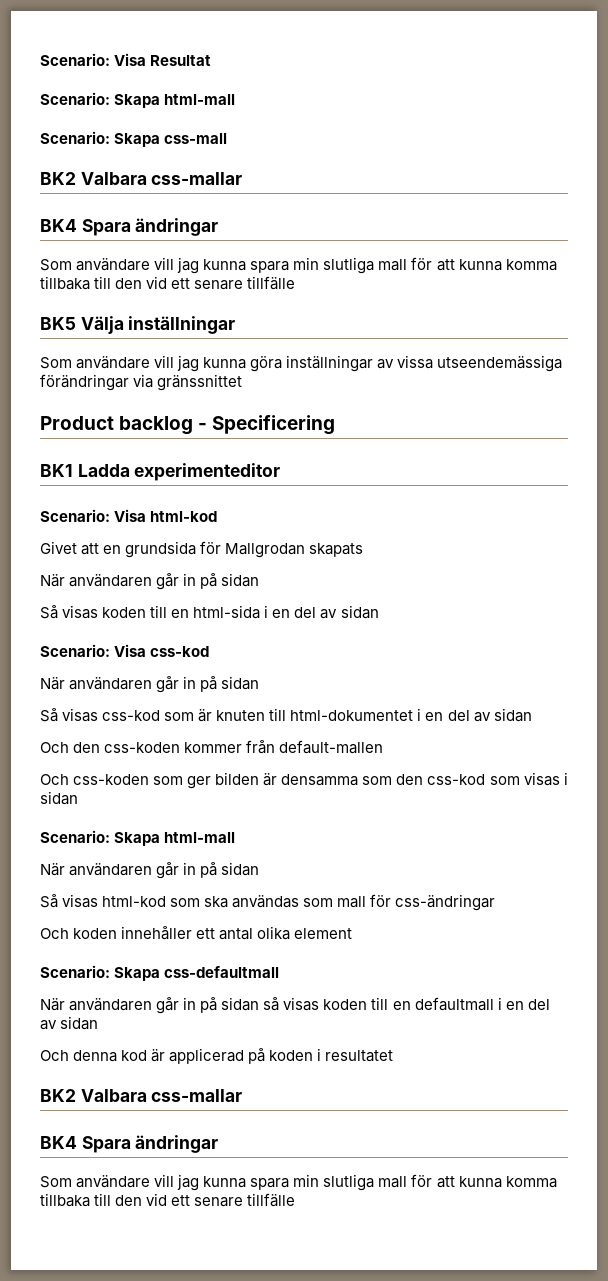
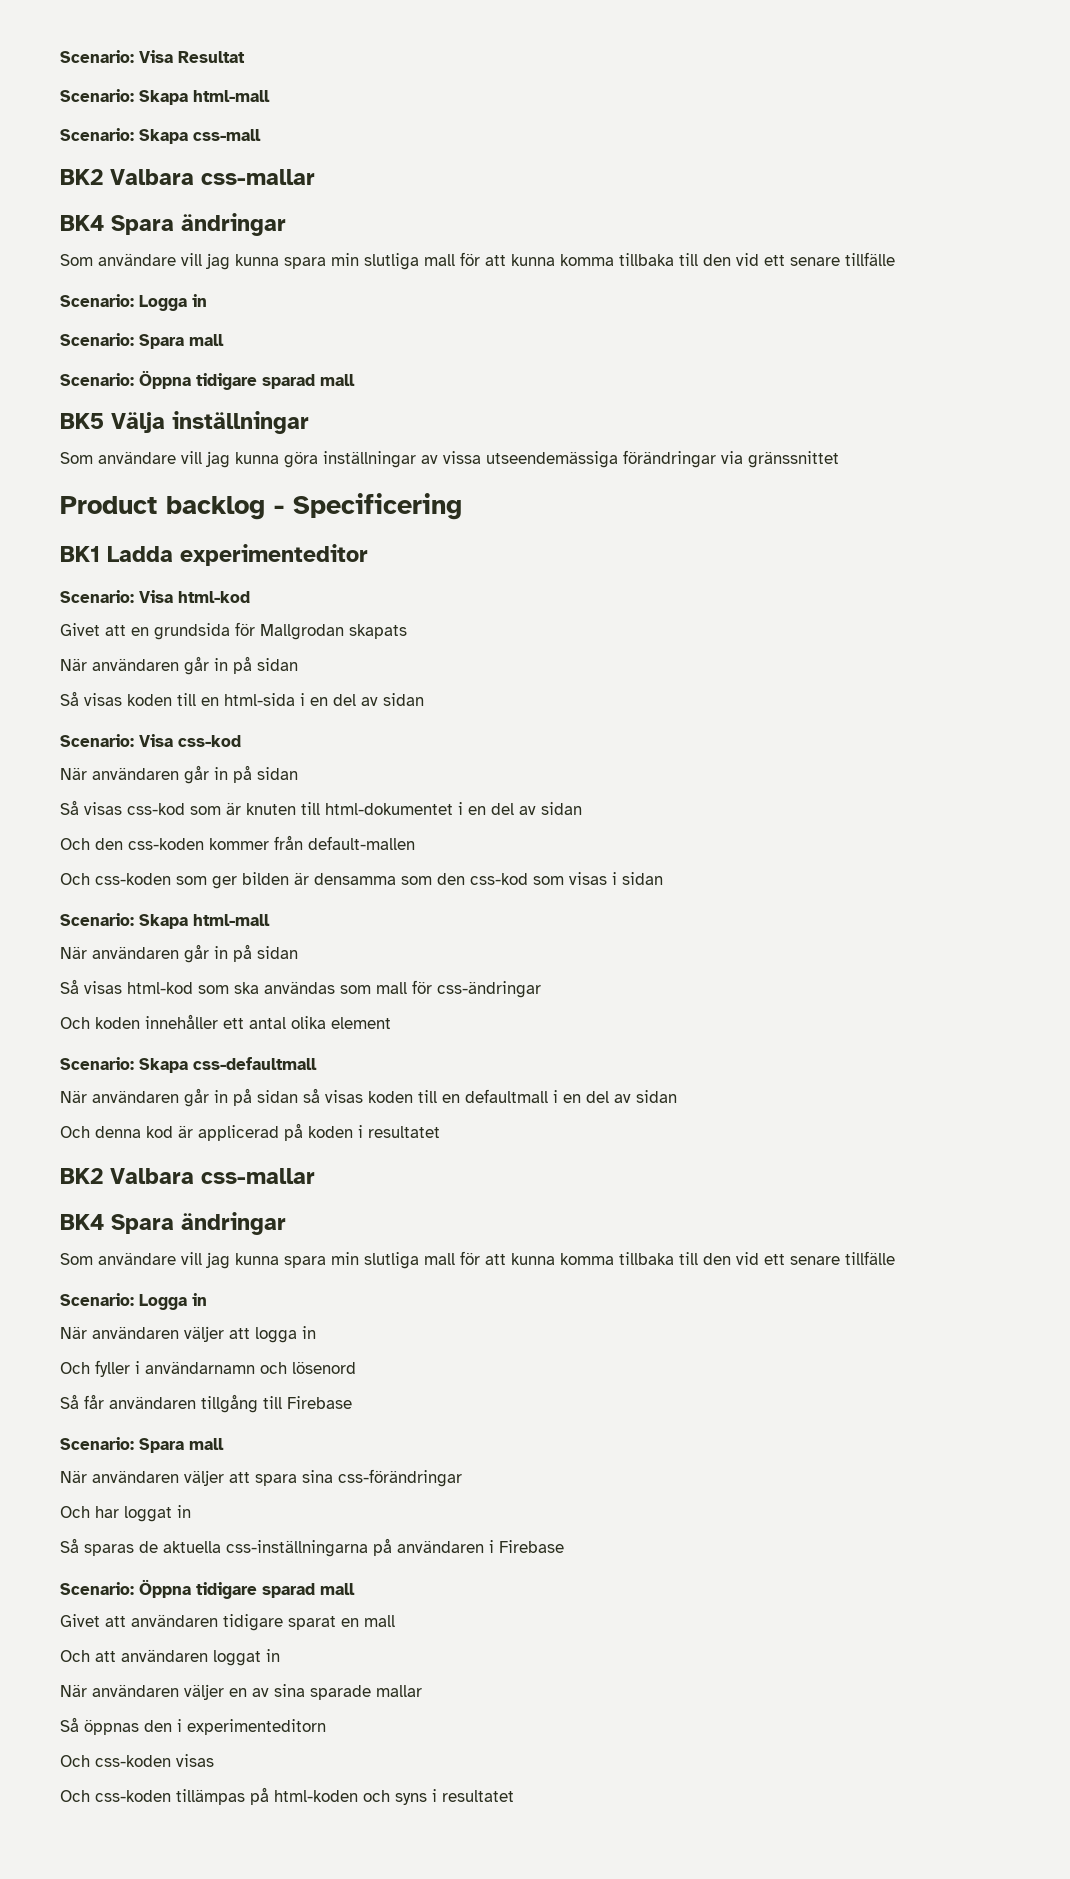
(296, 283) none -> [60,294,207,311] [60,333,224,349] [60,370,355,390] // Scenario: Logga in // Scenario: Spara mall // Scenario: Öppna tidigare sparad mall
(296, 1200) none -> [60,1293,207,1310] [60,1326,316,1343] [60,1360,356,1377] [60,1394,352,1413] [60,1437,224,1453] [60,1469,462,1487] [60,1505,191,1522] [60,1538,564,1557] [60,1579,355,1599] [60,1614,395,1631] [60,1649,280,1666] [60,1684,422,1700] [60,1717,326,1735] [60,1754,214,1767] [60,1787,514,1805] // Scenario: Logga in // När användaren väljer att logga in // Och fyller i användarnamn och lösenord // Så får användaren tillgång till Firebase // Scenario: Spara mall // När användaren väljer att spara sina css-förändringar // Och har loggat in // Så sparas de aktuella css-inställningarna på användaren i Firebase // Scenario: Öppna tidigare sparad mall // Givet att användaren tidigare sparat en mall // Och att användaren loggat in // När användaren väljer en av sina sparade mallar // Så öppnas den i experimenteditorn // Och css-koden visas // Och css-koden tillämpas på html-koden och syns i resultatet

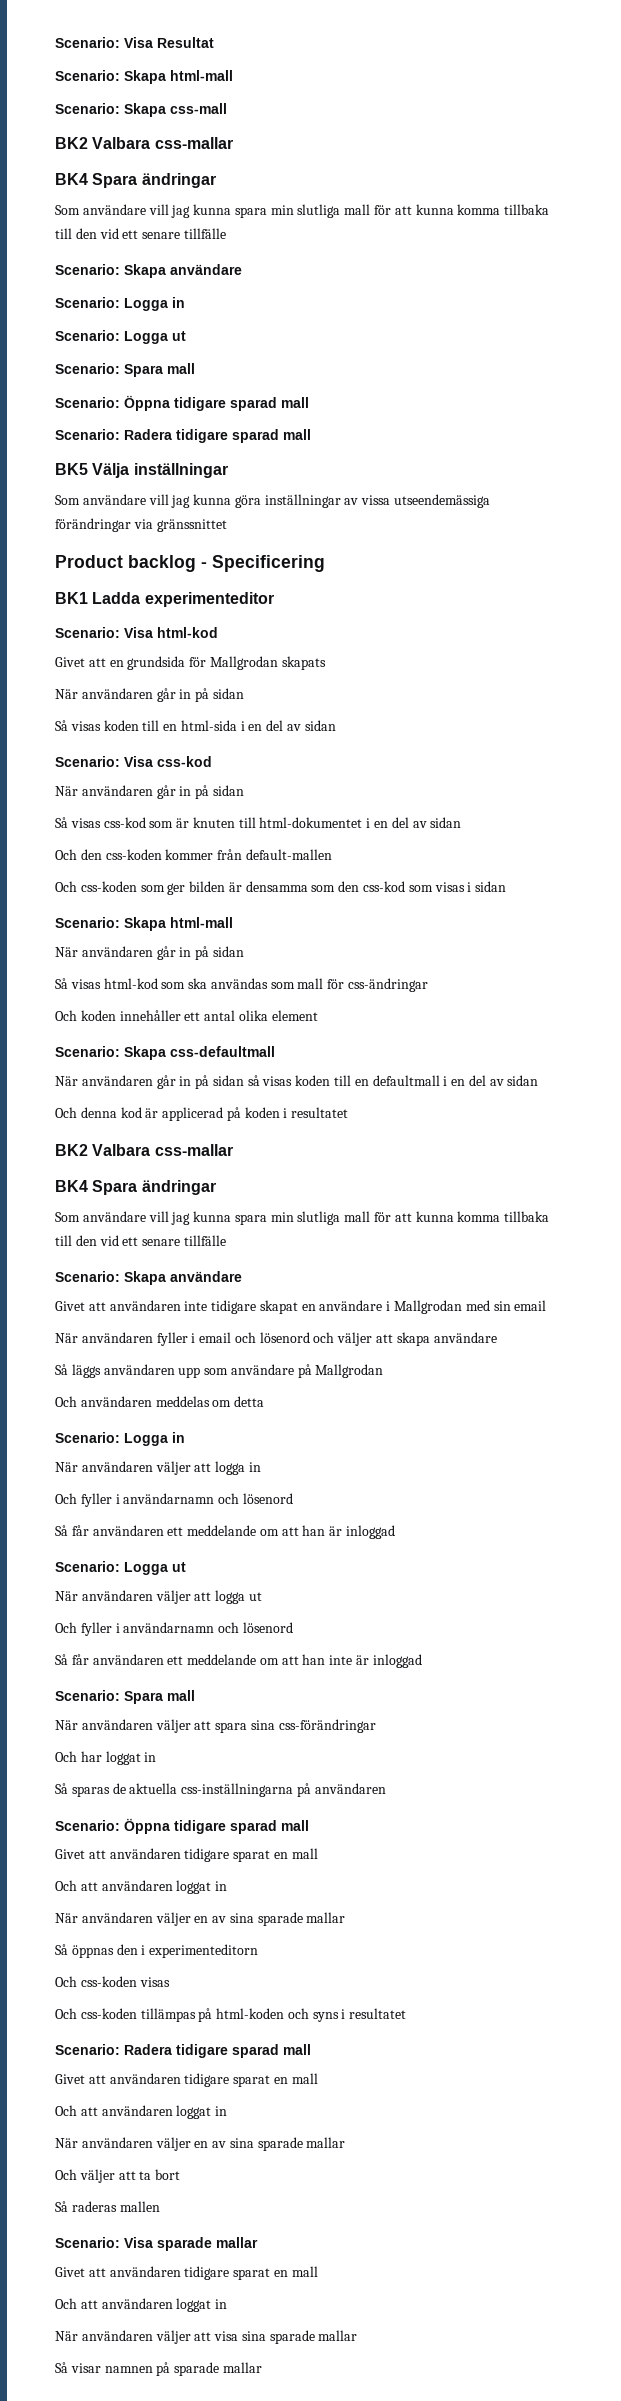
[60,294,207,311] // Scenario: Logga in -> [55,264,242,278] [55,297,185,311] [55,330,186,344] // Scenario: Skapa användare // Scenario: Logga in // Scenario: Logga ut
(355, 380) none -> [55,429,311,443] // Scenario: Radera tidigare sparad mall
(895, 1258) none -> [55,1271,242,1285] [55,1300,547,1314] [55,1332,497,1346] [55,1364,384,1378] [55,1396,265,1407] // Scenario: Skapa användare // Givet att användaren inte tidigare skapat en användare i Mallgrodan med sin email // När användaren fyller i email och lösenord och väljer att skapa användare // Så läggs användaren upp som användare på Mallgrodan // Och användaren meddelas om detta
[201,1394,352,1413] tillgång till Firebase -> [167,1525,396,1539] [55,1561,186,1575] [55,1590,262,1604] [55,1622,293,1636] [55,1654,422,1668] ett meddelande om att han är inloggad // Scenario: Logga ut // När användaren väljer att logga ut // Och fyller i användarnamn och lösenord // Så får användaren ett meddelande om att han inte är inloggad
[489,1540,564,1553] i Firebase -> (386, 1788) none
(514, 1796) none -> [55,2044,311,2058] [55,2073,318,2087] [55,2105,228,2119] [55,2137,346,2151] [55,2169,181,2183] [55,2201,160,2212] [55,2237,258,2251] [55,2266,318,2280] [55,2298,228,2312] [55,2330,358,2344] [55,2362,262,2376] // Scenario: Radera tidigare sparad mall // Givet att användaren tidigare sparat en mall // Och att användaren loggat in // När användaren väljer en av sina sparade mallar // Och väljer att ta bort // Så raderas mallen // Scenario: Visa sparade mallar // Givet att användaren tidigare sparat en mall // Och att användaren loggat in // När användaren väljer att visa sina sparade mallar // Så visar namnen på sparade mallar

